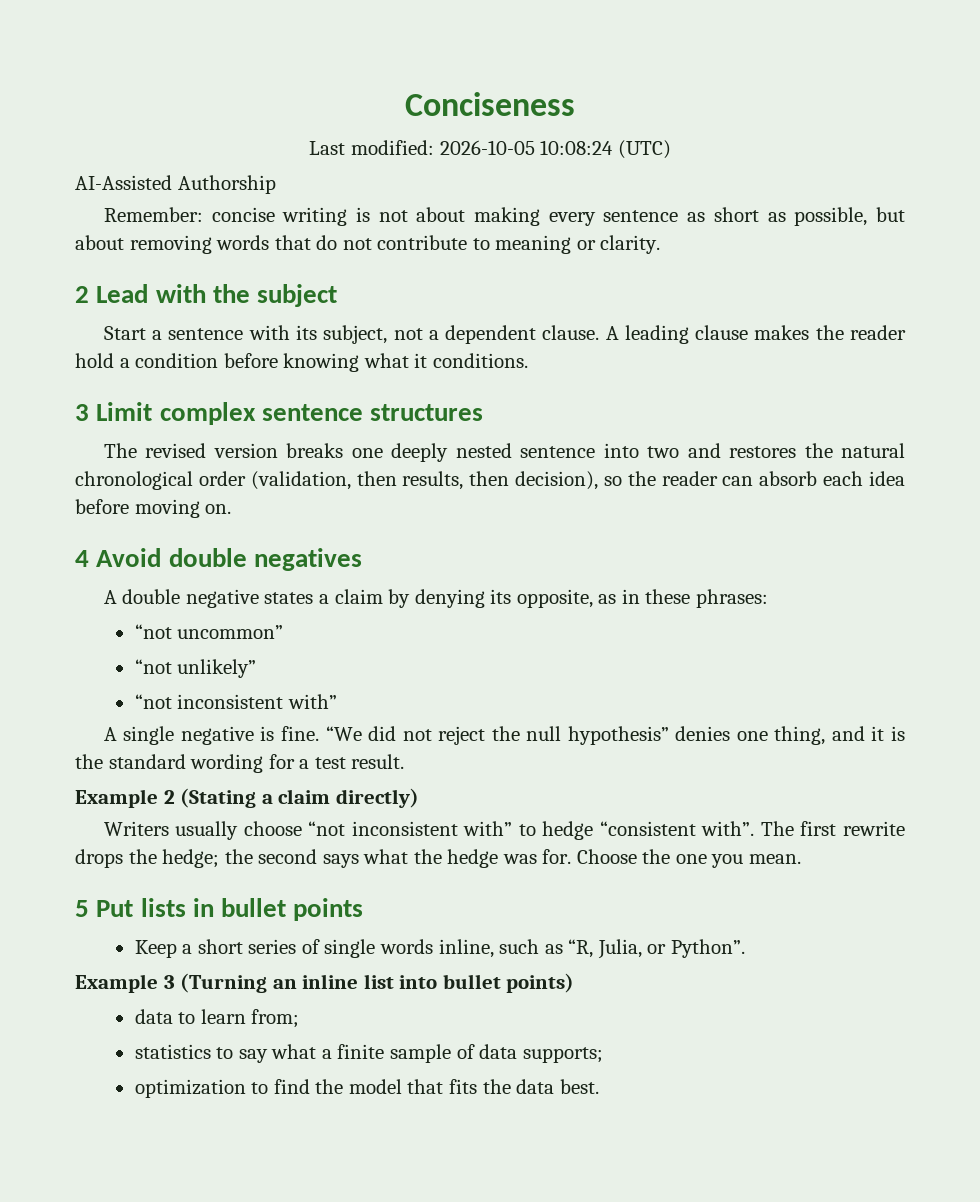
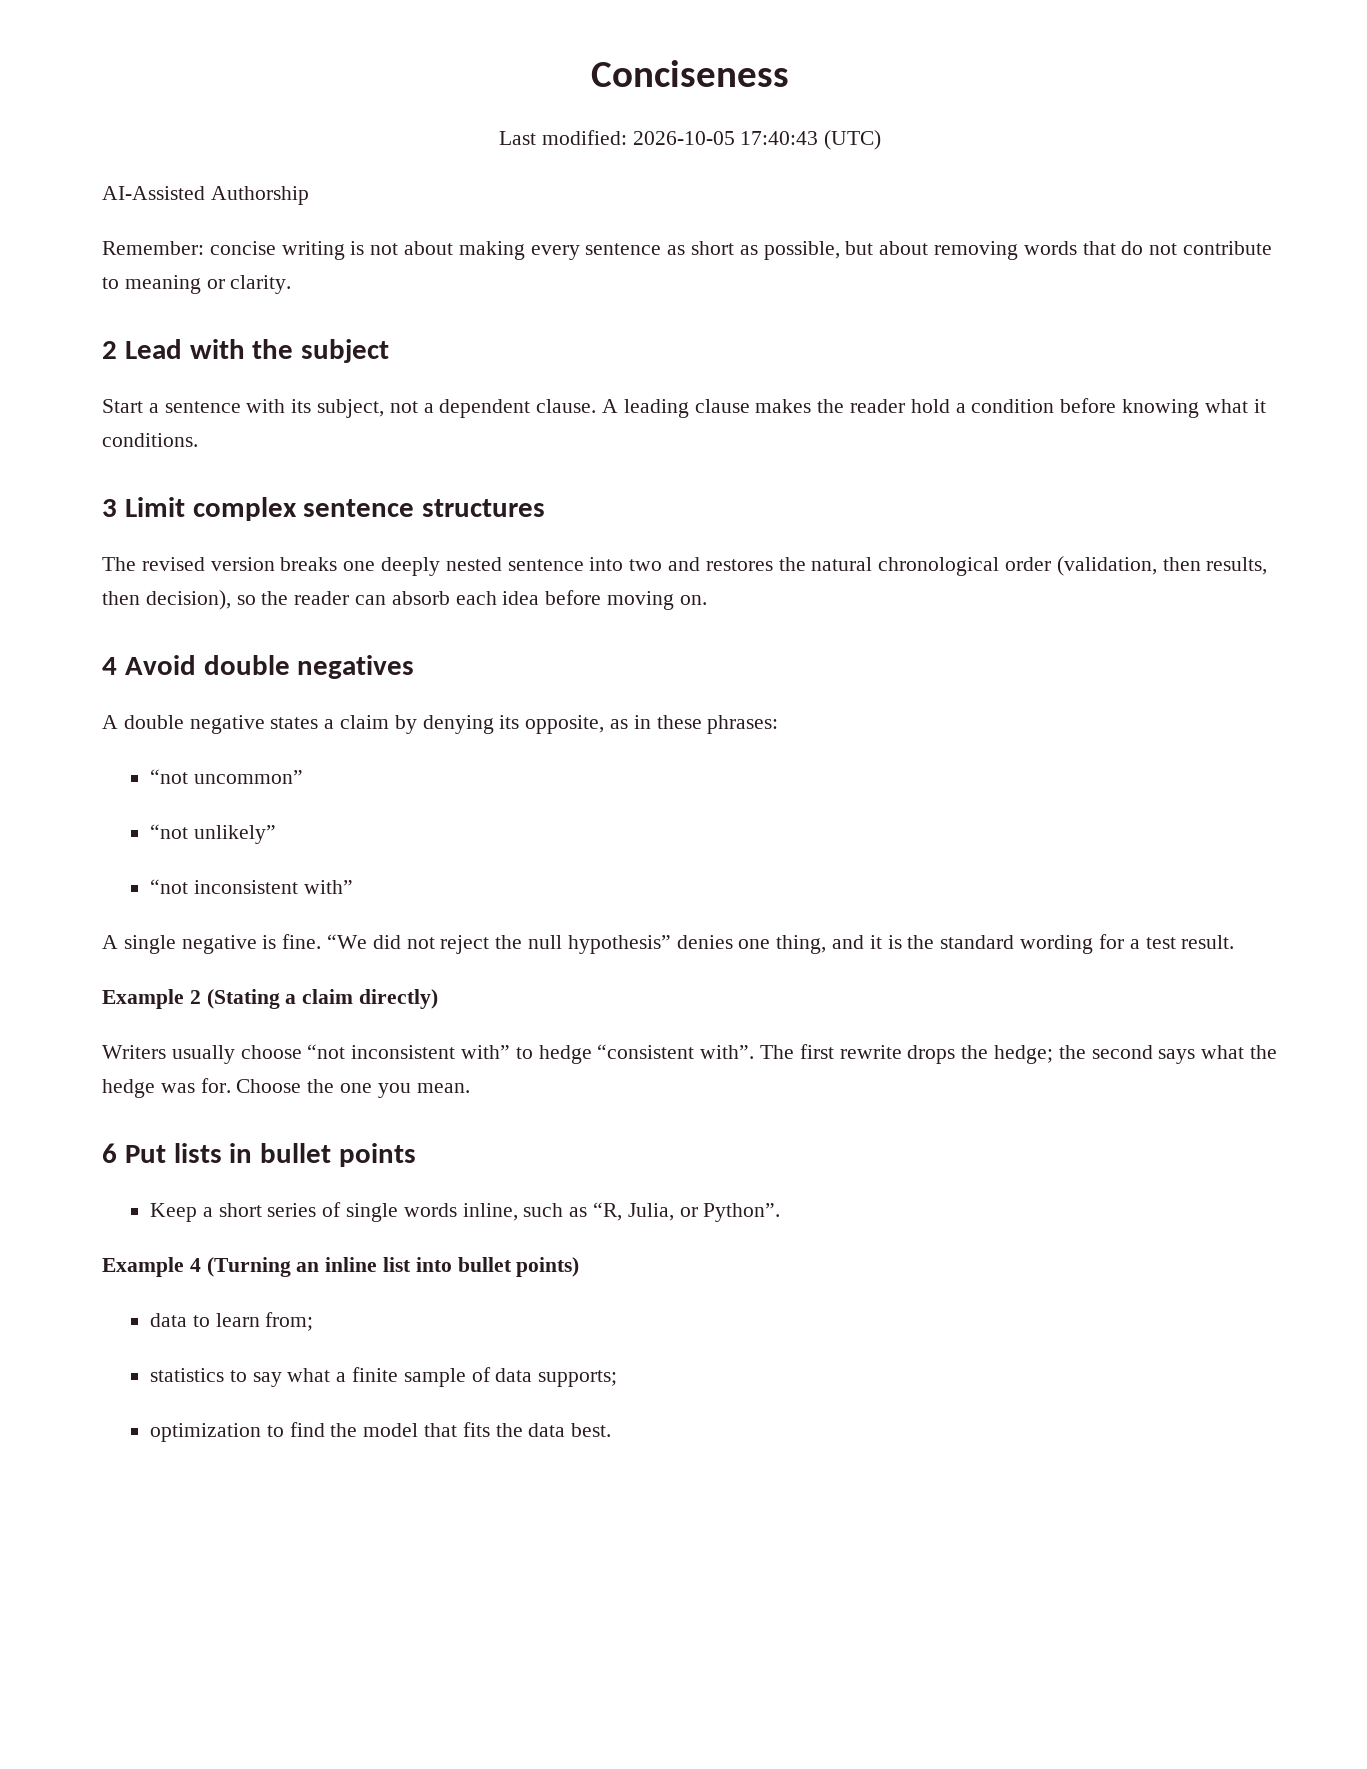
[540,140,614,155] 10:08:24 -> [740,131,819,145] 17:40:43
[75,900,89,917] 5 -> [102,1143,117,1163] 6
[163,975,175,989] 3 -> [189,1258,201,1272] 4

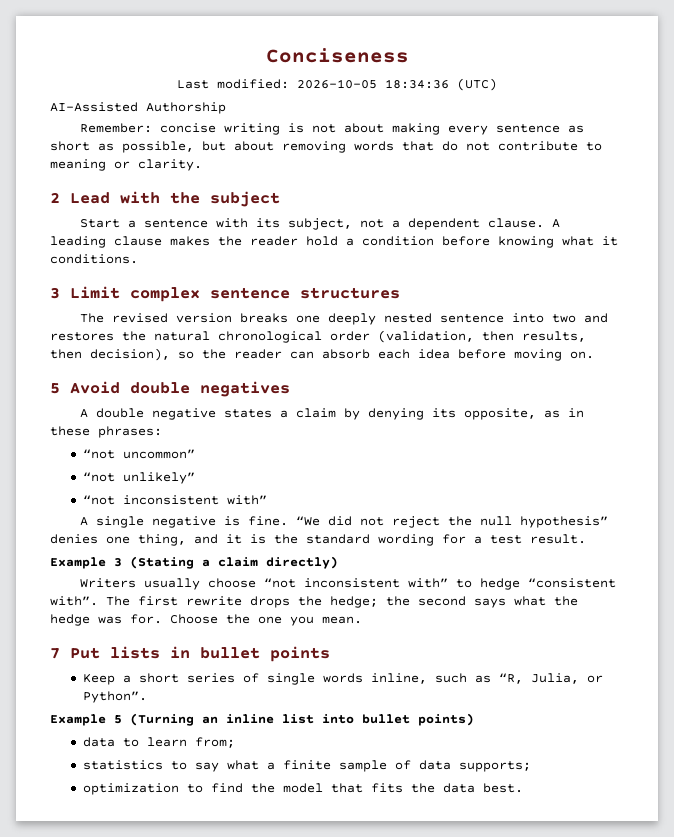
[740,131,819,145] 17:40:43 -> [385,79,449,89] 18:34:36
[102,657,117,675] 4 -> [50,383,60,394] 5
[189,990,201,1004] 2 -> [114,558,122,567] 3
[102,1143,117,1163] 6 -> [50,648,60,659] 7
[189,1258,201,1272] 4 -> [114,715,122,724] 5

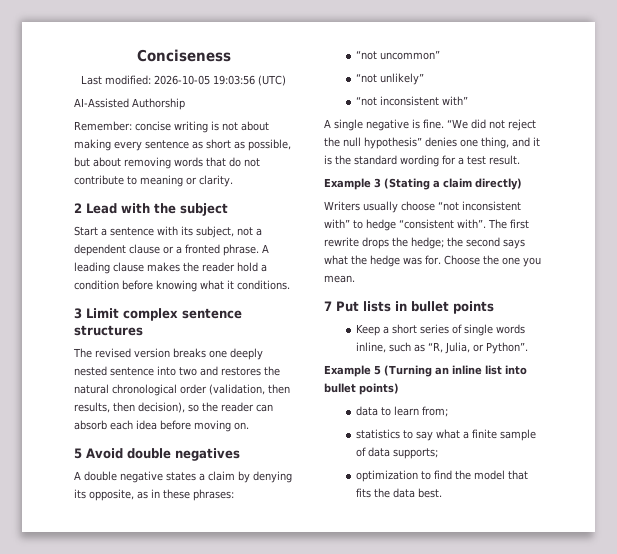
[385,79,449,89] 18:34:36 -> [213,75,255,85] 19:03:56
[488,218,545,228] clause. -> [129,244,259,256] clause or a fronted phrase.

